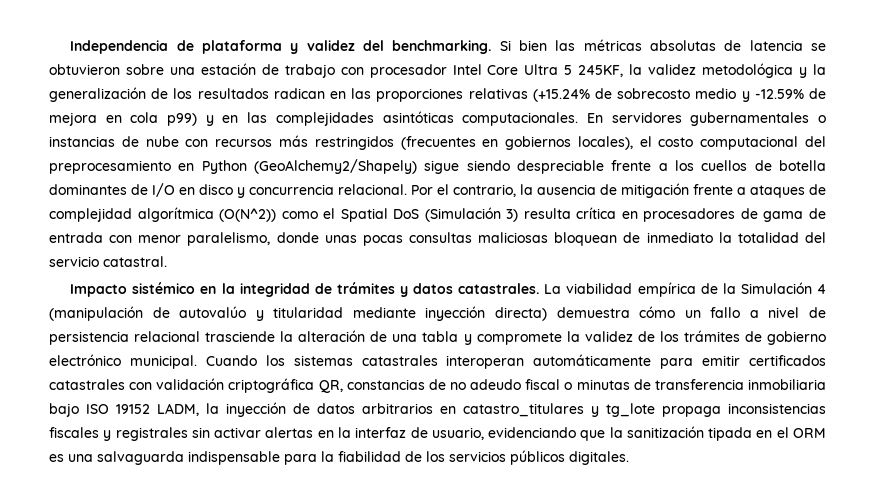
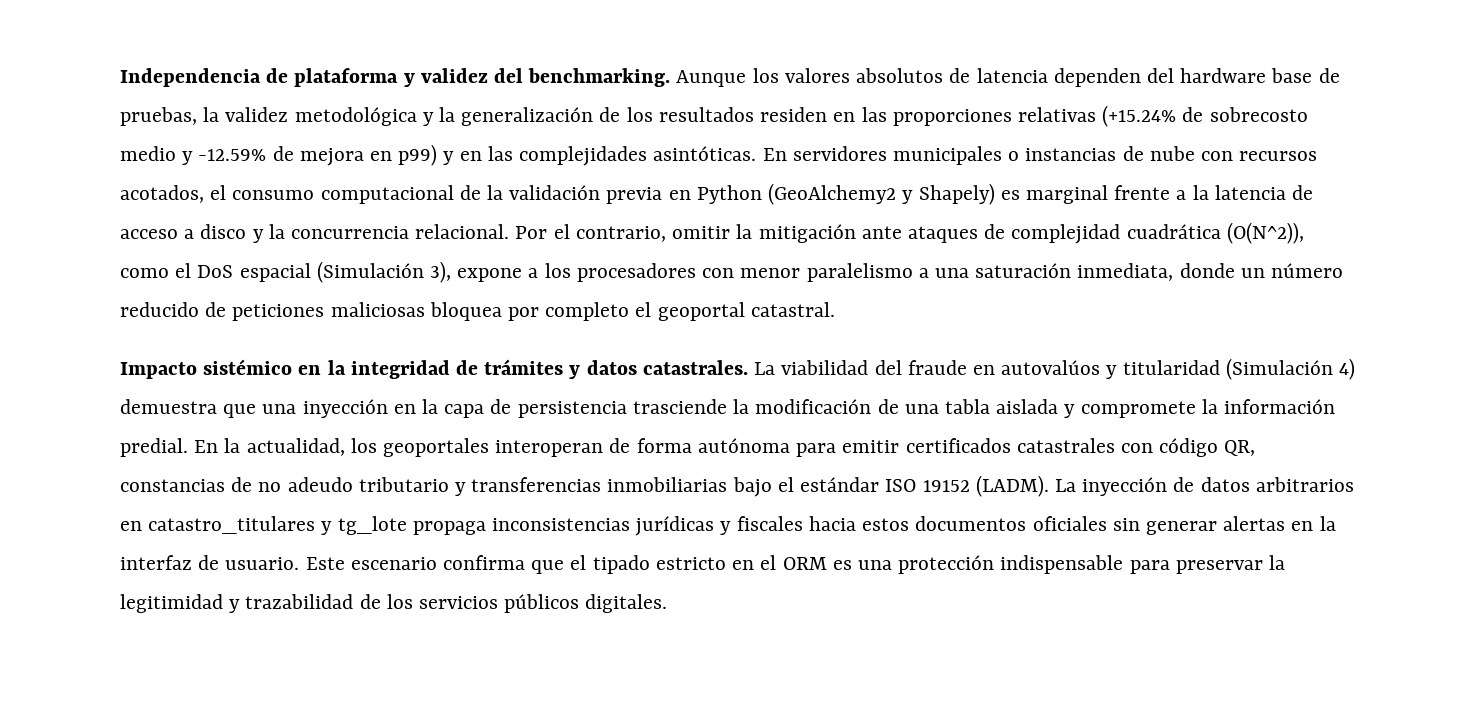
[499,39,827,51] [49,63,624,78] Si bien las métricas absolutas de latencia se obtuvieron sobre una estación de trabajo con procesador Intel Core Ultra 5 245KF, -> [676,68,1340,87] [120,107,197,126] Aunque los valores absolutos de latencia dependen del hardware base de pruebas,
[273,88,325,99] radican -> [760,107,828,122] residen
[130,112,159,123] cola -> (393, 156) none
[382,111,579,126] asintóticas computacionales. -> [653,146,757,161] asintóticas.
[690,112,810,126] gubernamentales -> [892,146,1002,165] municipales
[278,135,827,150] [49,159,827,174] [49,183,195,197] más restringidos (frecuentes en gobiernos locales), el costo computacional del preprocesamiento en Python (GeoAlchemy2/Shapely) sigue siendo despreciable frente a los cuellos de botella dominantes de I/O en -> [120,183,1313,205] [120,229,195,239] acotados, el consumo computacional de la validación previa en Python (GeoAlchemy2 y Shapely) es marginal frente a la latencia de acceso a
(245, 192) none -> [268,224,285,239] la
[520,183,826,198] [49,207,826,222] [49,232,826,246] [49,256,99,267] la ausencia de mitigación frente a ataques de complejidad algorítmica (O(N^2)) como el Spatial DoS (Simulación 3) resulta crítica en procesadores de gama de entrada con menor paralelismo, donde unas pocas consultas maliciosas bloquean de inmediato la totalidad del servicio -> [672,222,1304,244] [120,261,1343,283] [120,302,745,321] omitir la mitigación ante ataques de complejidad cuadrática (O(N^2)), como el DoS espacial (Simulación 3), expone a los procesadores con menor paralelismo a una saturación inmediata, donde un número reducido de peticiones maliciosas bloquea por completo el geoportal
[637,282,826,297] [49,306,800,321] empírica de la Simulación 4 (manipulación de autovalúo y titularidad mediante inyección directa) demuestra cómo un fallo a nivel -> [874,358,1355,380] [120,399,485,418] del fraude en autovalúos y titularidad (Simulación 4) demuestra que una inyección en la capa
[134,331,201,342] relacional -> (627, 409) none
[298,330,366,342] alteración -> [755,399,872,414] modificación
(459, 336) none -> [996,399,1059,414] aislada
[584,330,826,345] [49,354,652,369] validez de los trámites de gobierno electrónico municipal. Cuando los sistemas catastrales interoperan automáticamente -> [1223,399,1335,414] [120,438,790,457] información predial. En la actualidad, los geoportales interoperan de forma autónoma
[156,378,315,393] validación criptográfica -> [1159,438,1219,457] código
[525,379,826,390] [49,403,219,417] fiscal o minutas de transferencia inmobiliaria bajo ISO 19152 LADM, la -> [358,475,1076,497] tributario y transferencias inmobiliarias bajo el estándar ISO 19152 (LADM). La
[49,427,262,441] fiscales y registrales sin activar -> [635,516,1217,536] jurídicas y fiscales hacia estos documentos oficiales sin generar
[431,426,753,441] usuario, evidenciando que la sanitización tipada -> [225,555,726,574] usuario. Este escenario confirma que el tipado estricto
[97,451,184,465] salvaguarda -> [898,555,995,574] protección
[321,451,401,462] la fiabilidad -> [1175,555,1285,574] [120,594,354,613] preservar la legitimidad y trazabilidad

